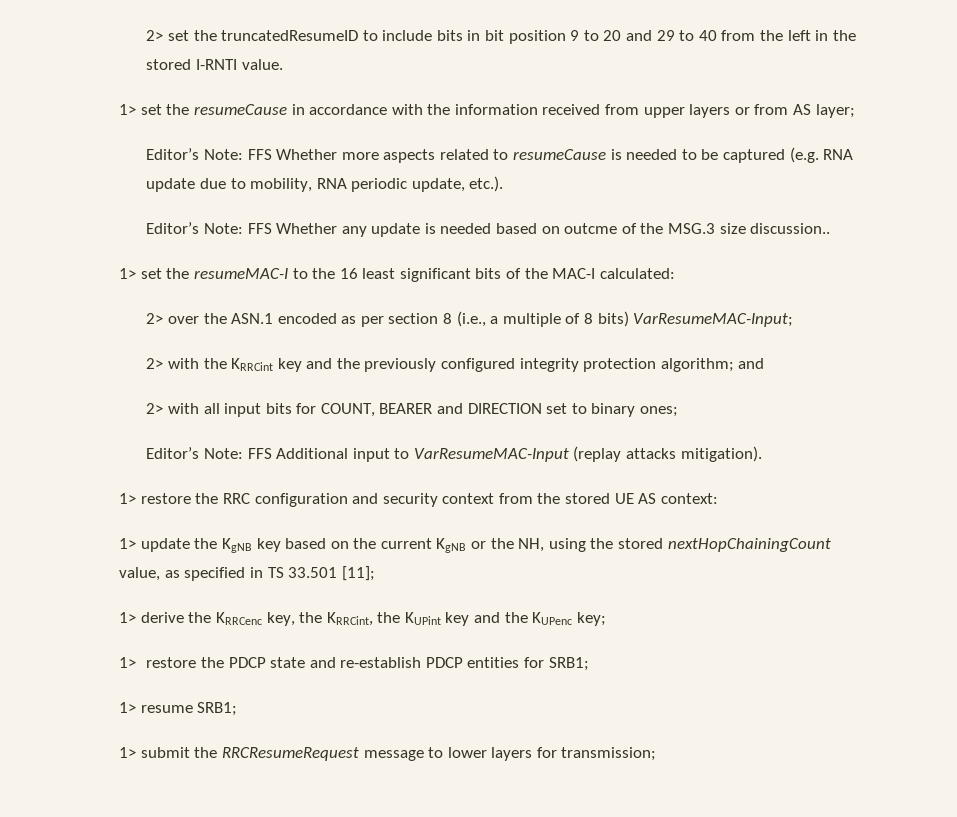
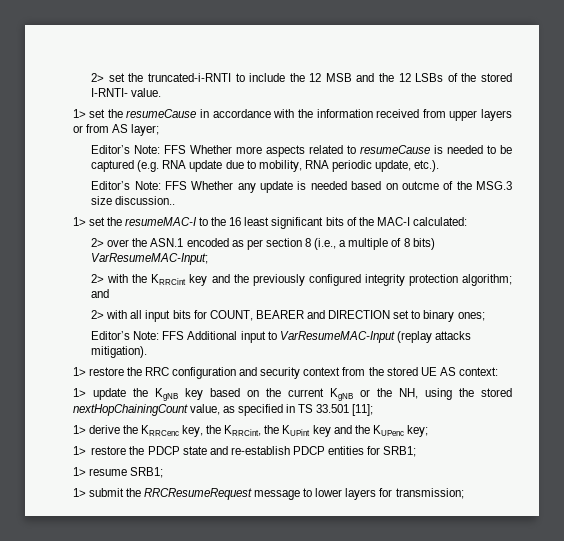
[221,30,359,41] truncatedResumeID -> [147,73,231,82] truncated-i-RNTI
[436,30,856,44] [146,59,237,70] bits in bit position 9 to 20 and 29 to 40 from the left in the stored I-RNTI -> [289,73,512,82] [91,88,129,97] the 12 MSB and the 12 LSBs of the stored I-RNTI-

